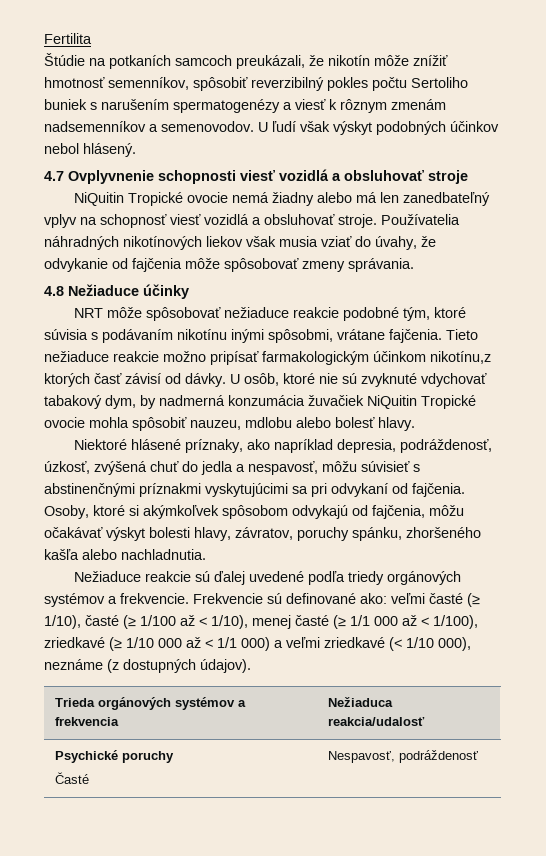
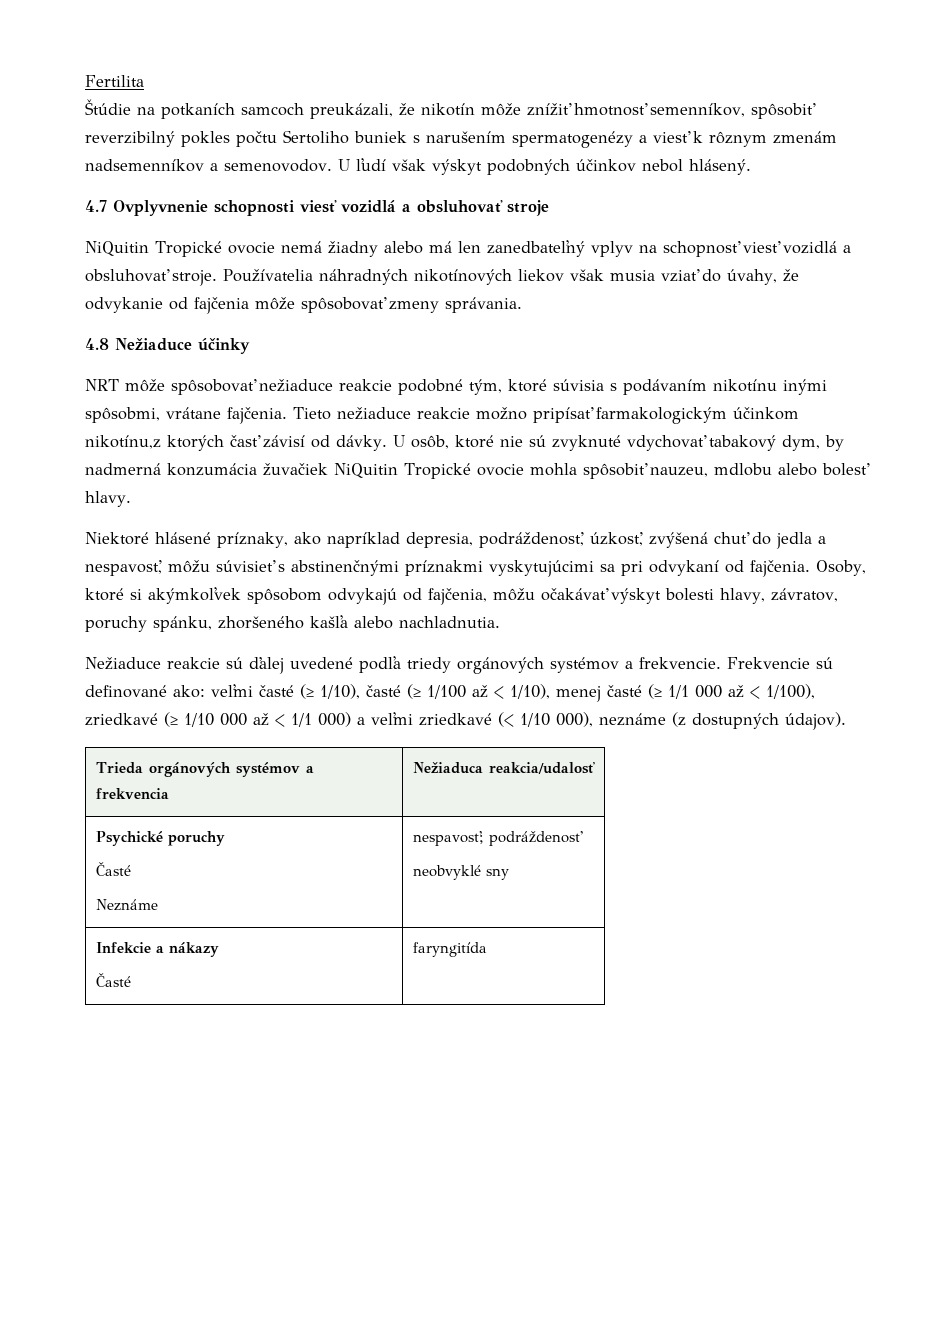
[327,751,395,763] | Nespavosť, -> [96,899,159,911] [413,831,485,846] // Neznáme | nespavosť;
(478, 756) none -> [413,865,510,880] [96,942,220,957] [96,973,132,987] [413,942,488,957] // neobvyklé sny // Infekcie a nákazy // Časté | faryngitída

